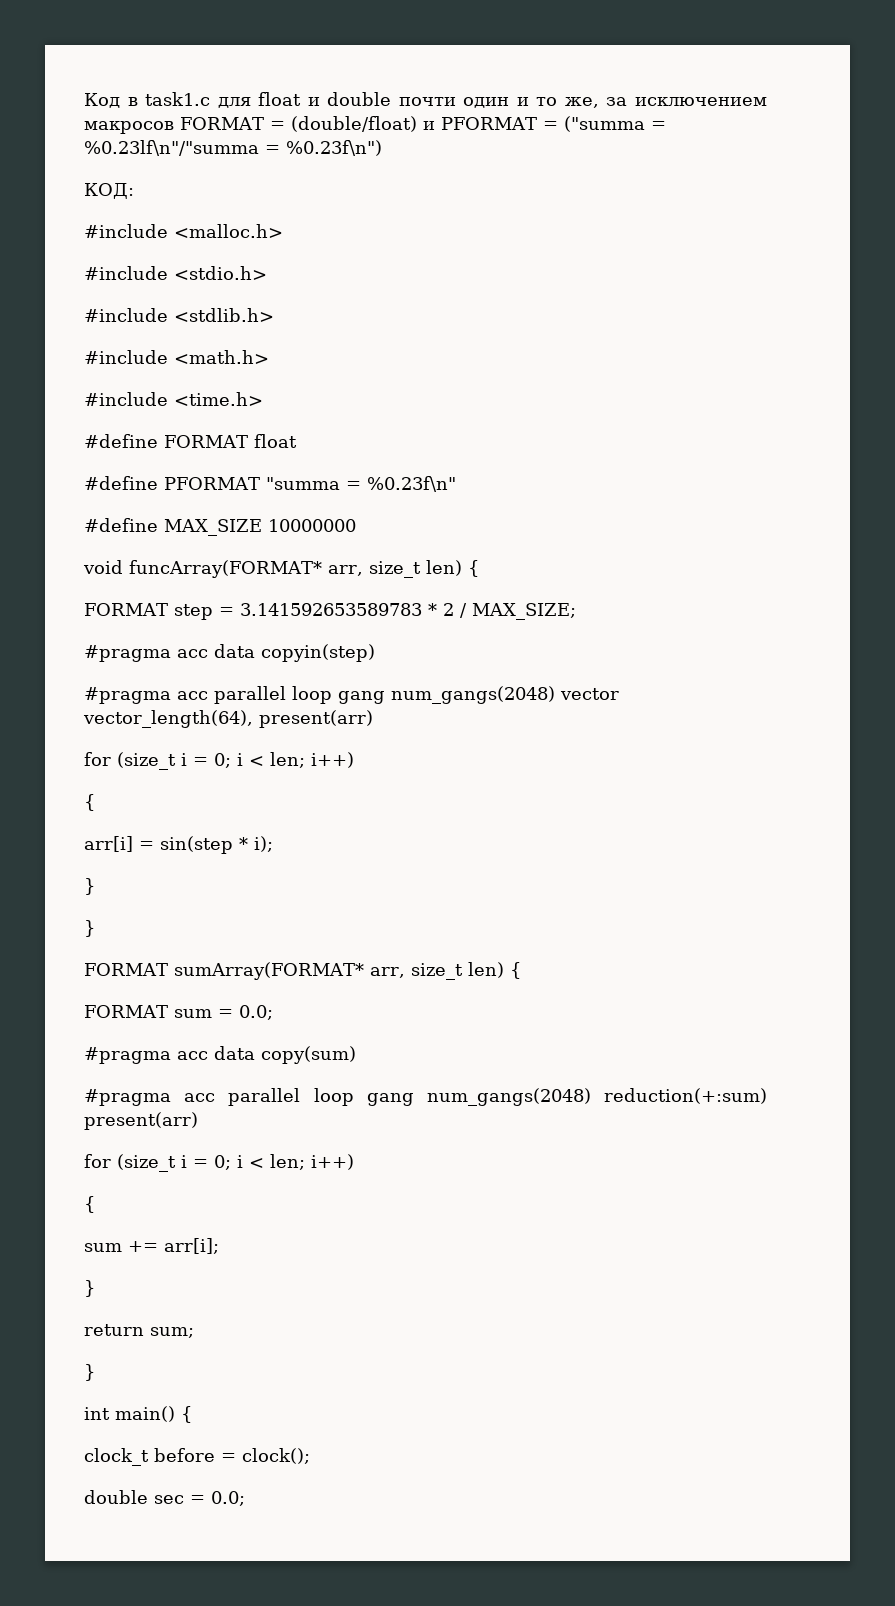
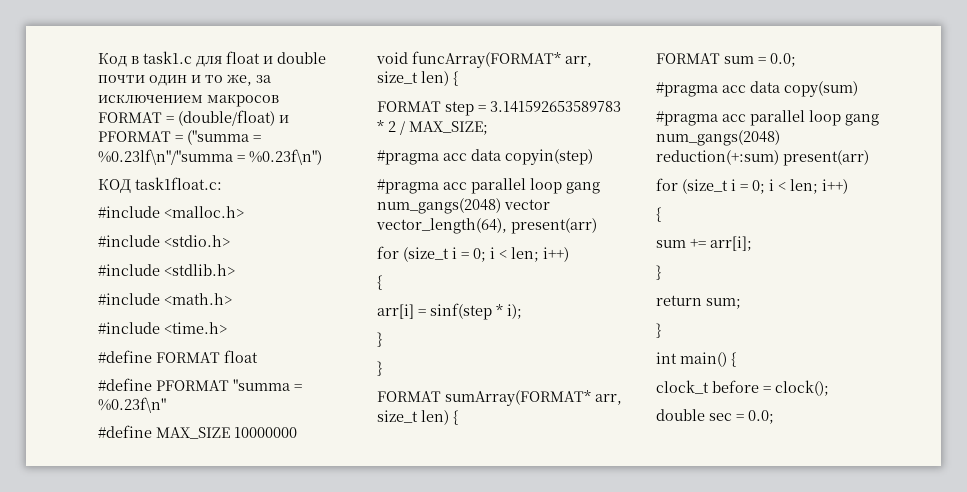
[84,183,134,199] КОД: -> [98,177,222,193] КОД task1float.c:
[160,836,233,854] sin(step -> [430,303,492,320] sinf(step

